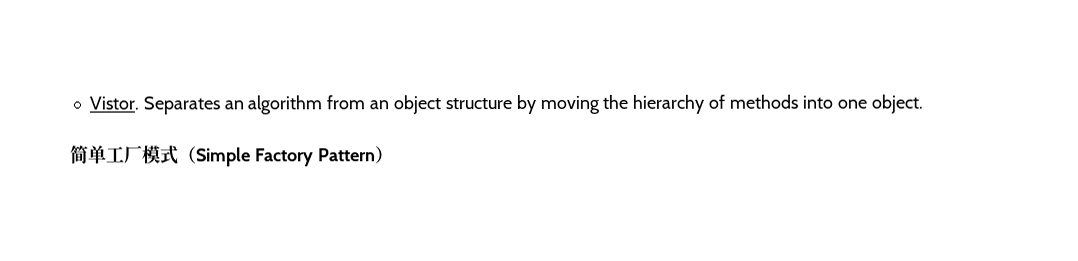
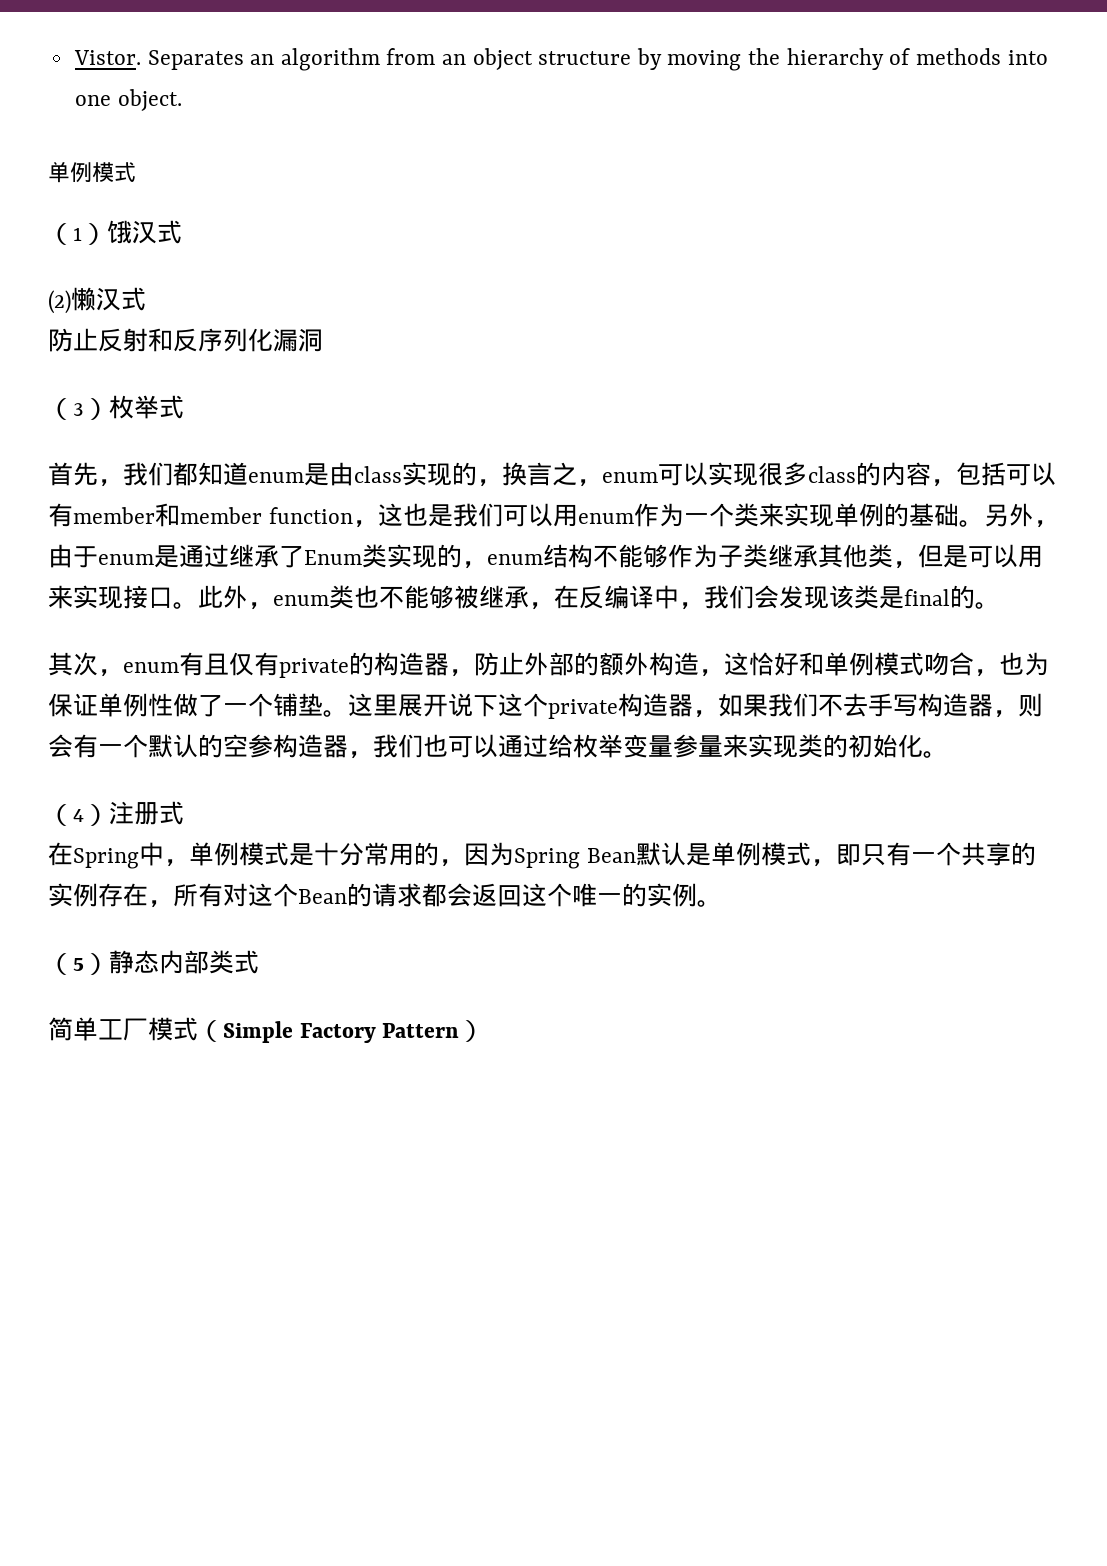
(923, 104) none -> [48,162,136,183] [48,220,182,245] [48,287,146,314] [48,328,323,352] [48,395,184,420] [48,462,1056,487] [48,503,1059,528] [48,544,1043,569] [48,585,1000,610] [48,652,1049,678] [48,693,1043,719] [48,734,948,759] [48,801,184,826] [48,842,1036,869] [48,883,722,908] [48,950,259,975] // 单例模式 // （1）饿汉式 // (2)懒汉式 // 防止反射和反序列化漏洞 // （3）枚举式 // 首先，我们都知道enum是由class实现的，换言之，enum可以实现很多class的内容，包括可以有member和member function，这也是我们可以用enum作为一个类来实现单例的基础。另外，由于enum是通过继承了Enum类实现的，enum结构不能够作为子类继承其他类，但是可以用来实现接口。此外，enum类也不能够被继承，在反编译中，我们会发现该类是final的。 // 其次，enum有且仅有private的构造器，防止外部的额外构造，这恰好和单例模式吻合，也为保证单例性做了一个铺垫。这里展开说下这个private构造器，如果我们不去手写构造器，则会有一个默认的空参构造器，我们也可以通过给枚举变量参量来实现类的初始化。 // （4）注册式 // 在Spring中，单例模式是十分常用的，因为Spring Bean默认是单例模式，即只有一个共享的实例存在，所有对这个Bean的请求都会返回这个唯一的实例。 // （5）静态内部类式

